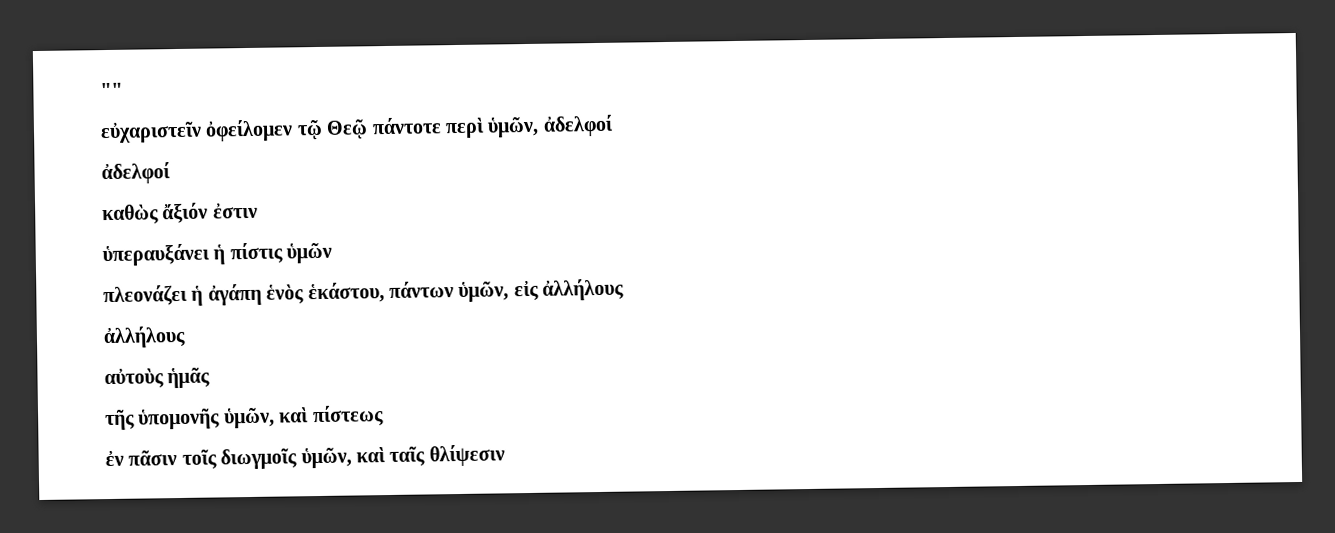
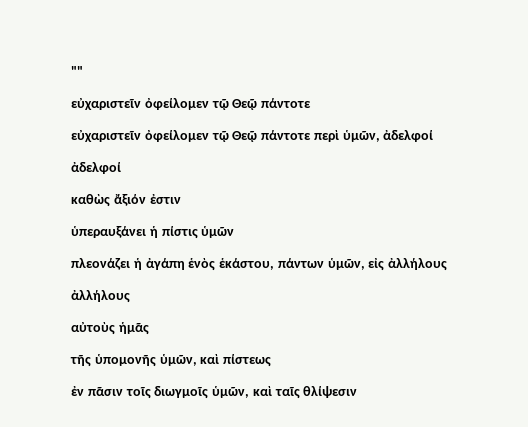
(442, 126) none -> [71,130,312,142] // εὐχαριστεῖν ὀφείλομεν τῷ Θεῷ πάντοτε

